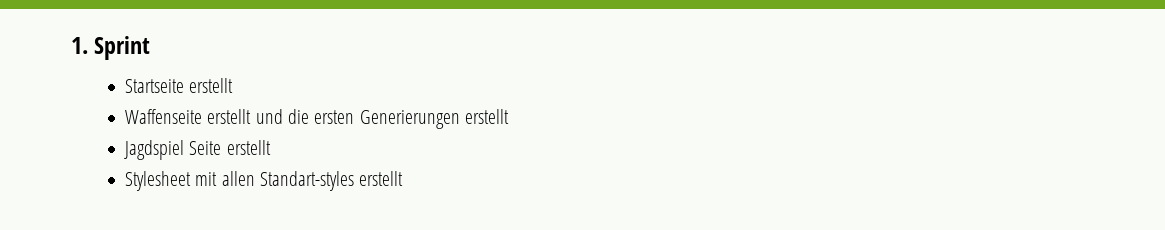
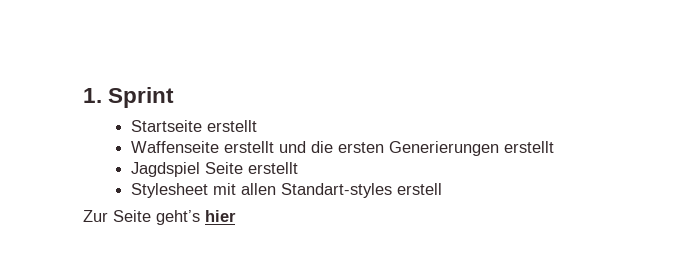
[359,171,404,186] erstellt -> [397,183,443,195] [83,210,236,225] erstell // Zur Seite geht’s hier

